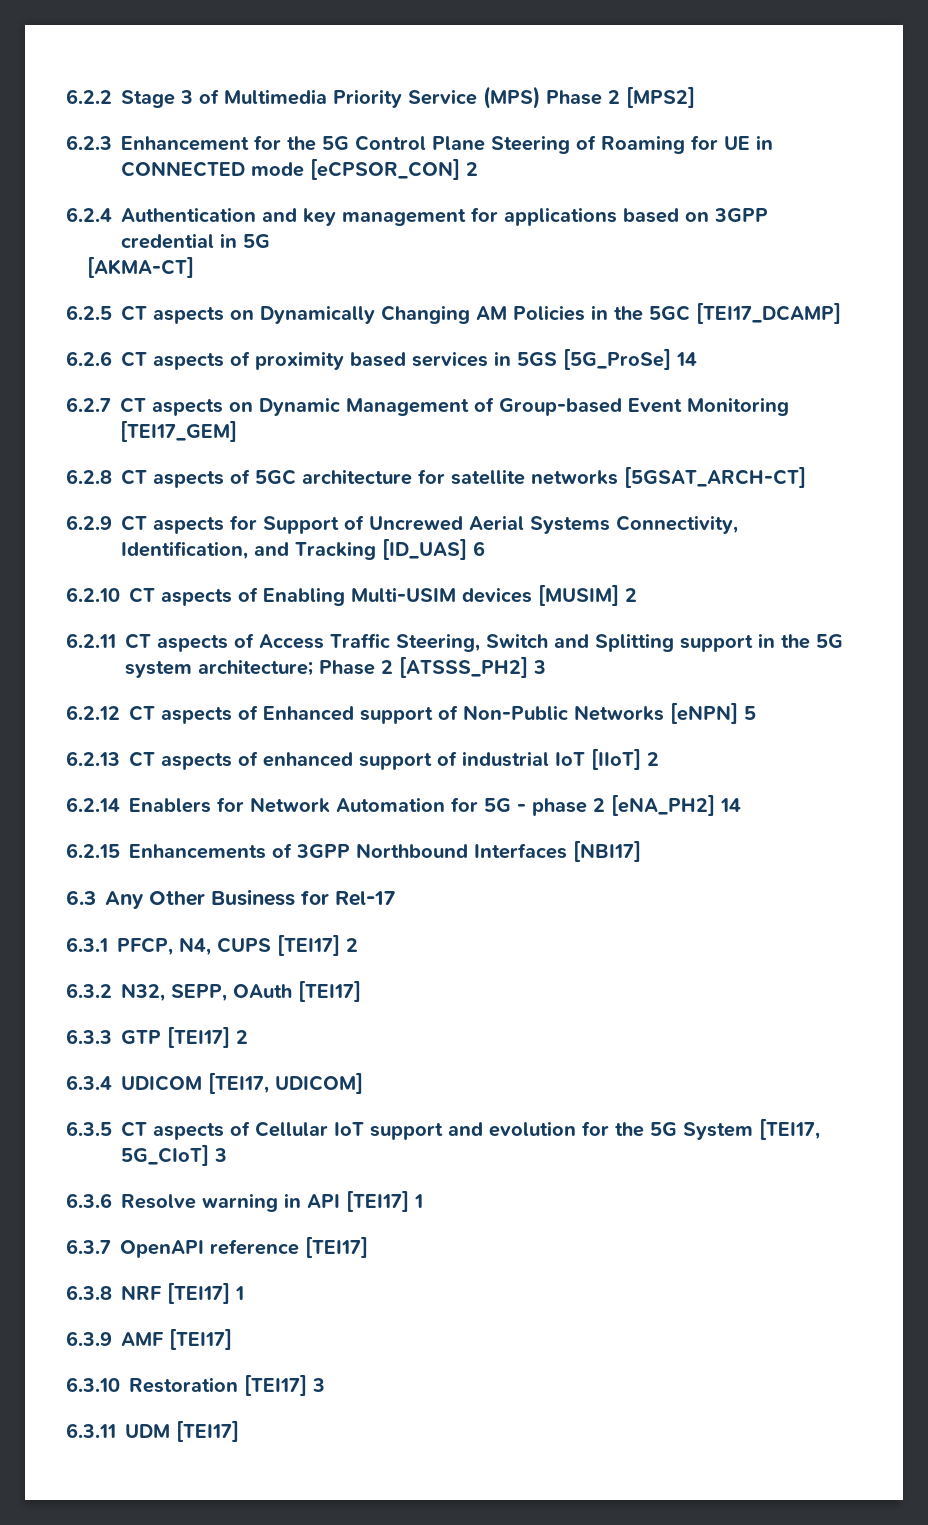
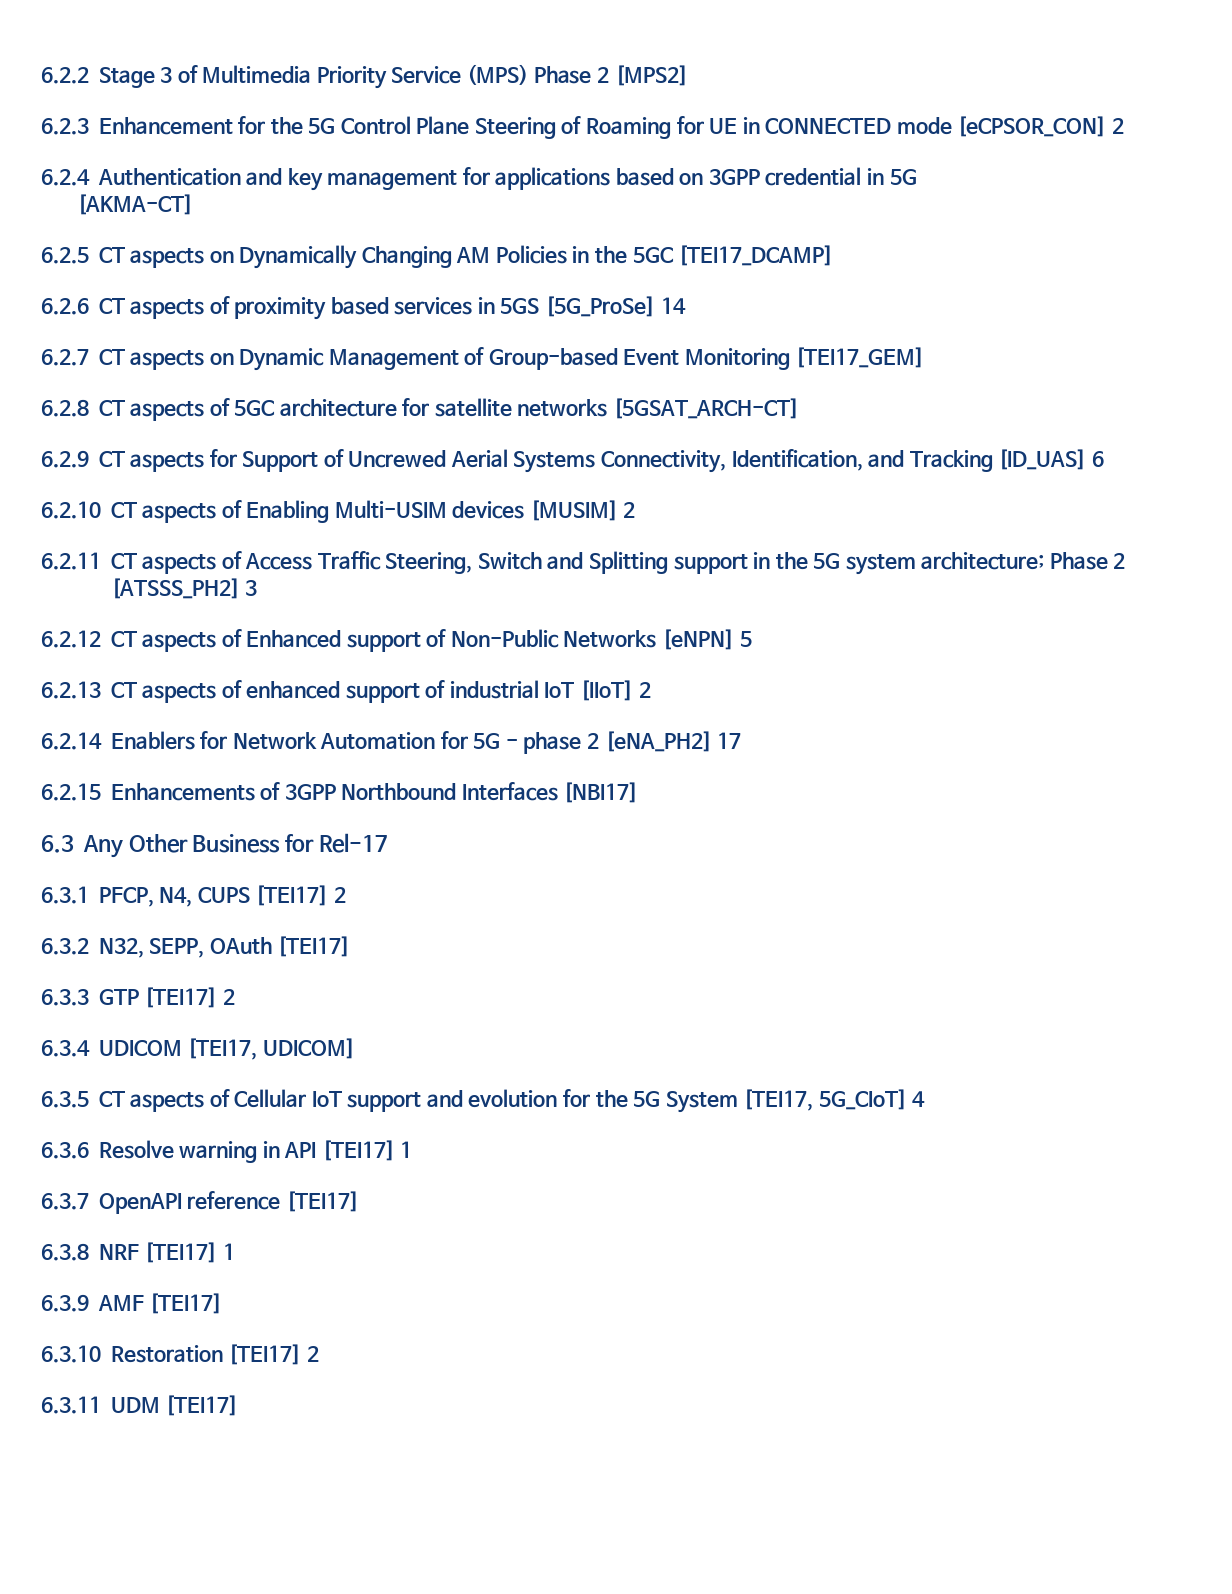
[720,798,741,812] 14 -> [717,732,742,749] 17
[214,1148,227,1162] 3 -> [912,1091,926,1107] 4
[312,1378,325,1392] 3 -> [306,1346,319,1362] 2

